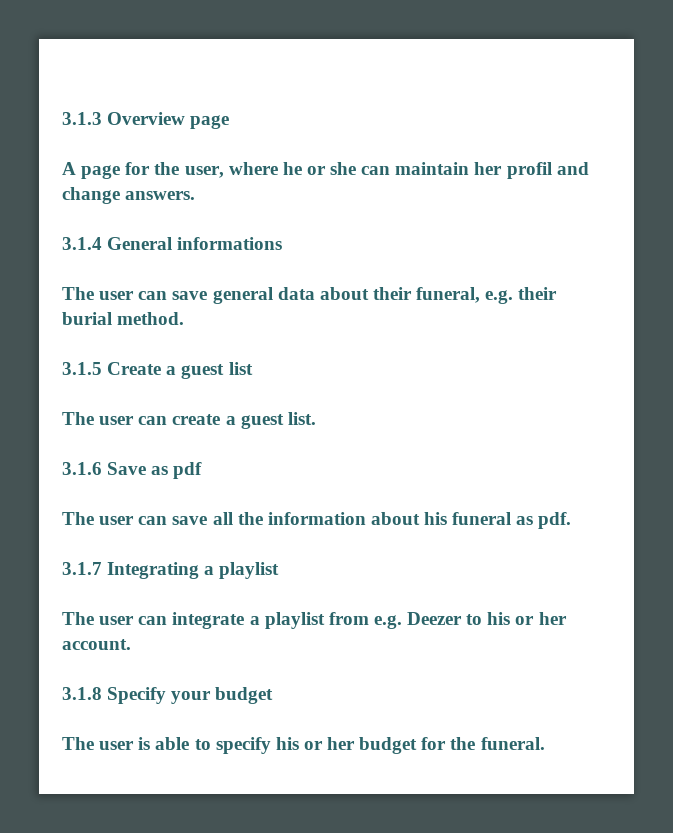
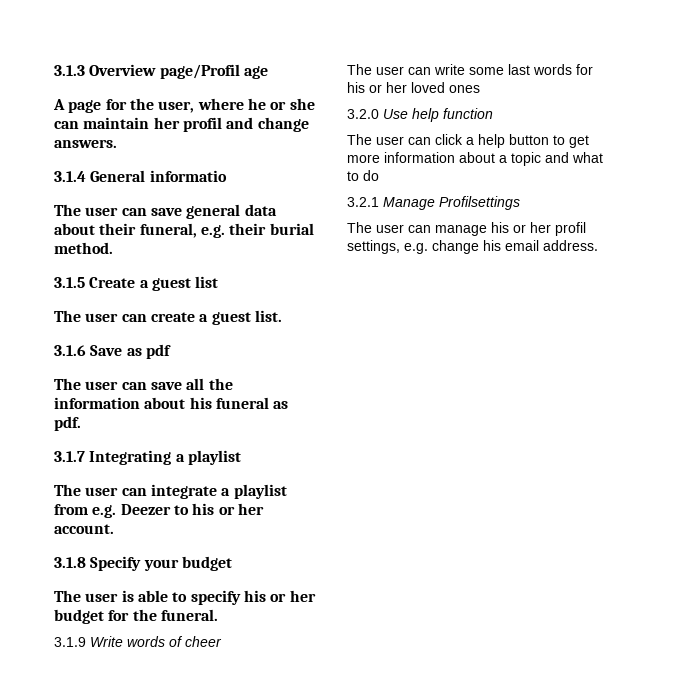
[190,115,230,129] page -> [159,64,268,79] page/Profil age
[177,237,283,250] informations -> [149,170,227,182] informatio
(545, 743) none -> [54,636,222,647] [347,64,593,75] [347,82,480,93] [347,108,493,122] [347,134,589,148] [347,152,603,166] [347,170,379,181] [347,196,520,210] [347,222,586,236] [347,240,598,254] // 3.1.9 Write words of cheer // The user can write some last words for his or her loved ones // 3.2.0 Use help function // The user can click a help button to get more information about a topic and what to do // 3.2.1 Manage Profilsettings // The user can manage his or her profil settings, e.g. change his email address.

